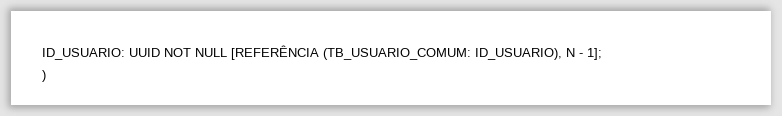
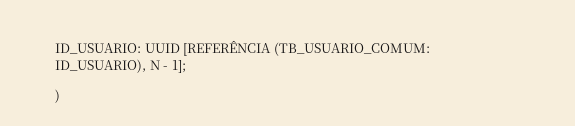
[164,48,227,57] NOT NULL -> (180, 48) none

